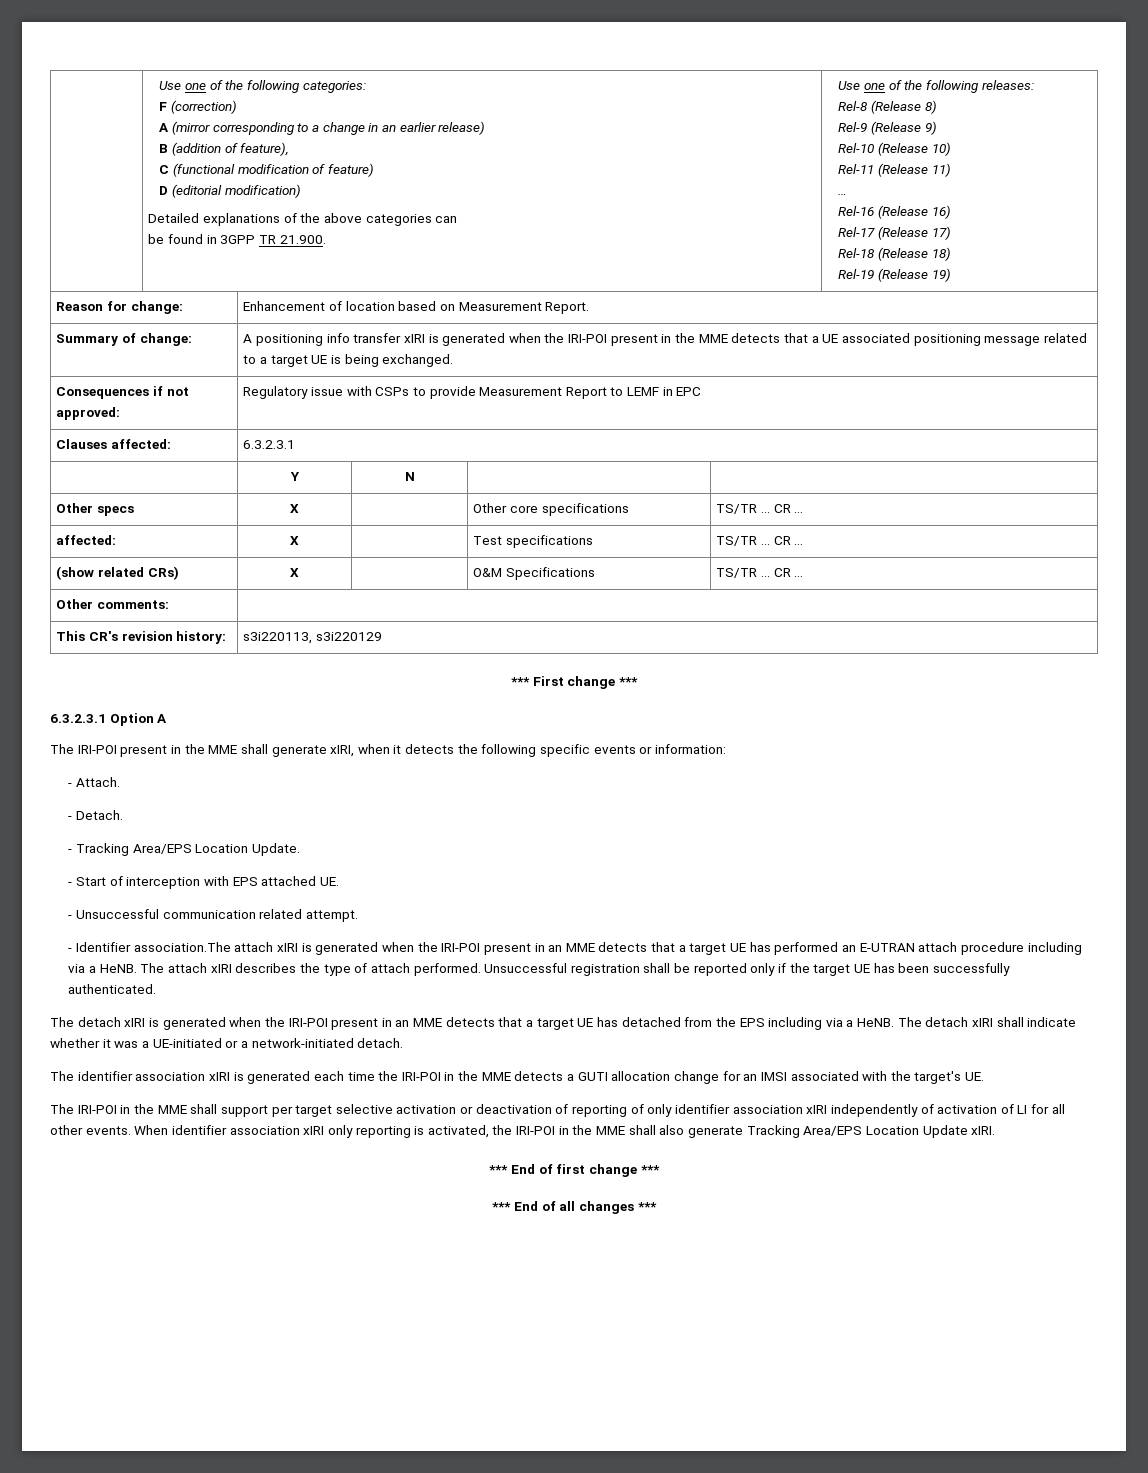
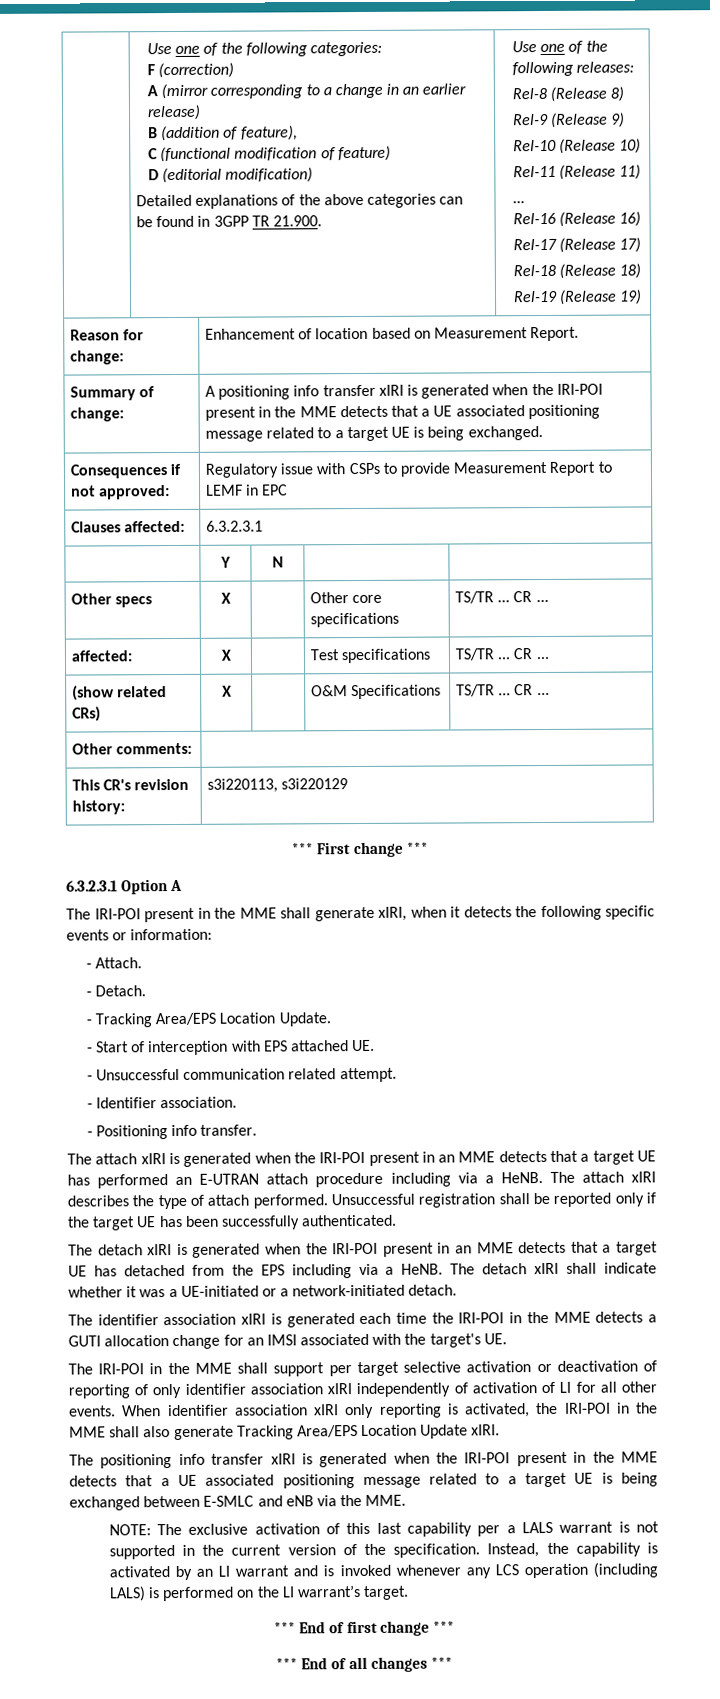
[133,942,231,952] association.The -> [160,1096,238,1109] [86,1124,258,1140] [67,1153,92,1165] association. // - Positioning info transfer. // The
(996, 1130) none -> [69,1451,658,1469] [69,1472,658,1489] [69,1494,407,1511] [108,1521,659,1537] [108,1542,658,1560] [108,1562,658,1581] [108,1585,410,1602] // The positioning info transfer xIRI is generated when the IRI-POI present in the MME detects that a UE associated positioning message related to a target UE is being exchanged between E-SMLC and eNB via the MME. // NOTE: The exclusive activation of this last capability per a LALS warrant is not supported in the current version of the specification. Instead, the capability is activated by an LI warrant and is invoked whenever any LCS operation (including LALS) is performed on the LI warrant’s target.

